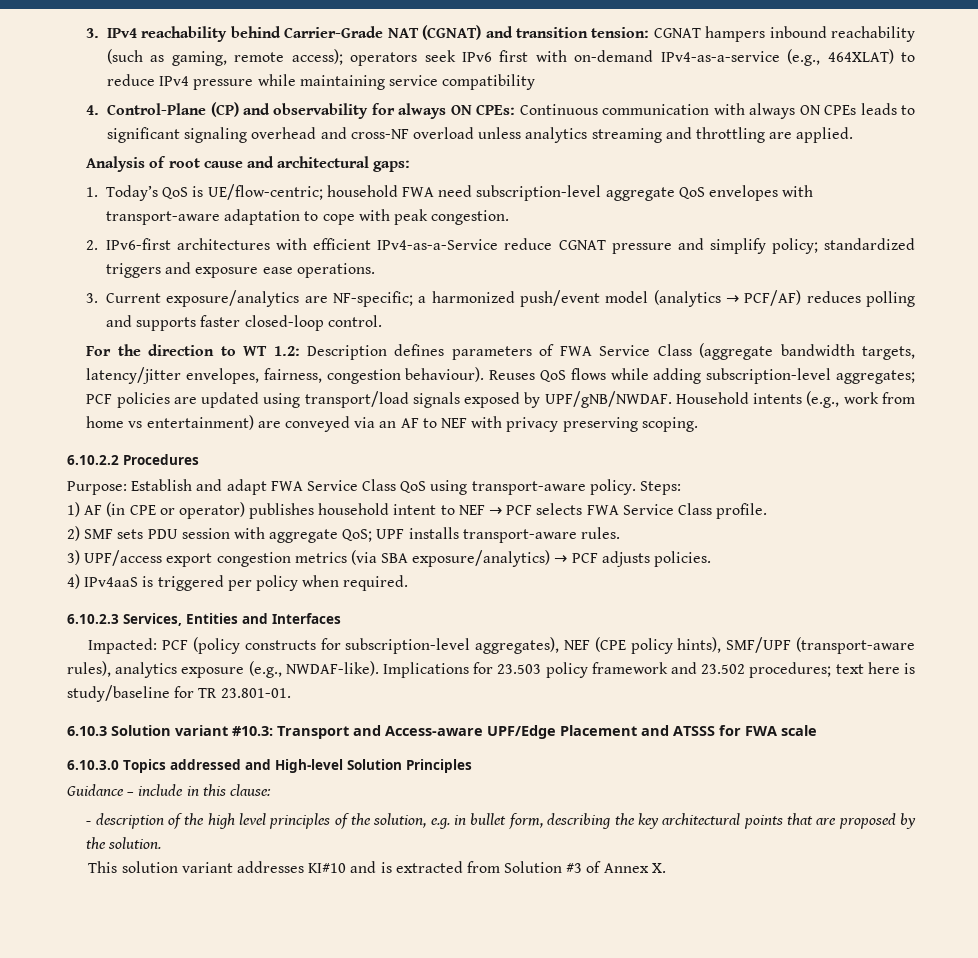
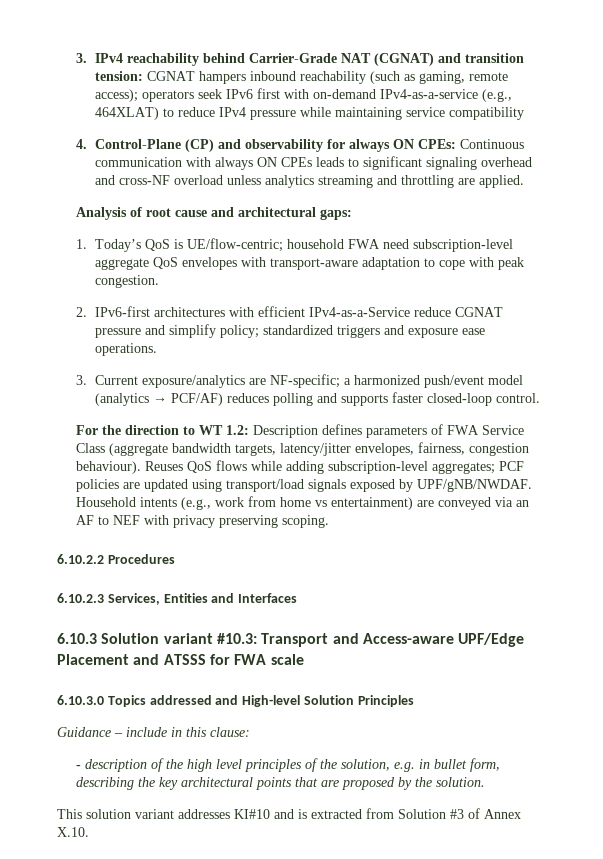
[67,479,682,495] [67,502,768,519] [67,526,621,543] [67,550,712,567] [67,574,409,591] // Purpose: Establish and adapt FWA Service Class QoS using transport-aware policy. Steps: // 1) AF (in CPE or operator) publishes household intent to NEF → PCF selects FWA Service Class profile. // 2) SMF sets PDU session with aggregate QoS; UPF installs transport-aware rules. // 3) UPF/access export congestion metrics (via SBA exposure/analytics) → PCF adjusts policies. // 4) IPv4aaS is triggered per policy when required. -> (175, 559) none
[88,637,915,654] [67,661,916,678] [67,685,291,702] // Impacted: PCF (policy constructs for subscription-level aggregates), NEF (CPE policy hints), SMF/UPF (transport-aware rules), analytics exposure (e.g., NWDAF-like). Implications for 23.503 policy framework and 23.502 procedures; text here is study/baseline for TR 23.801-01. -> (298, 598) none
[651,863,666,873] X. -> [57,827,89,837] X.10.

